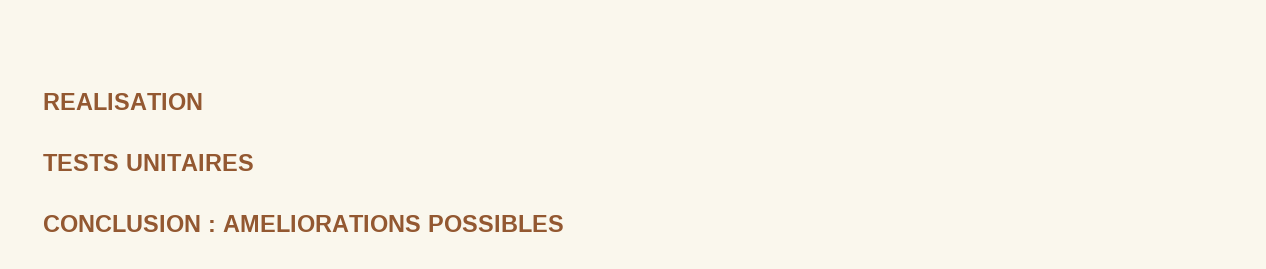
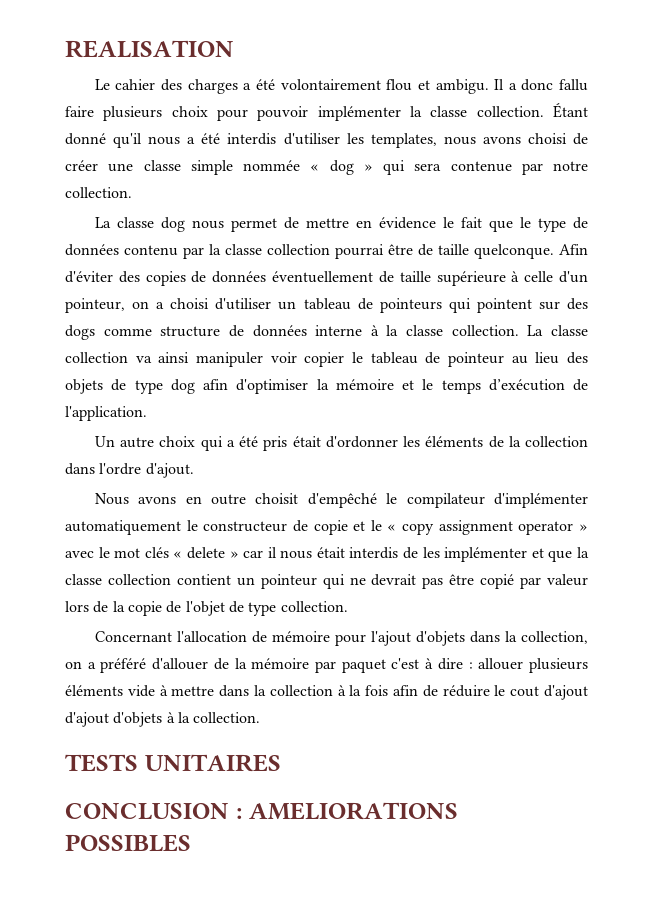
(203, 101) none -> [94,79,589,94] [65,103,588,121] [65,133,588,148] [65,160,588,175] [65,187,132,198] [94,217,589,232] [65,244,588,259] [65,271,588,286] [65,298,588,313] [65,325,588,340] [65,352,589,367] [65,379,588,394] [65,406,147,421] [94,436,588,451] [65,463,194,478] [94,493,588,508] [65,520,588,535] [65,547,589,562] [65,574,589,589] [65,601,348,616] [94,631,589,646] [65,658,588,673] [65,685,589,700] [65,712,261,727] // Le cahier des charges a été volontairement flou et ambigu. Il a donc fallu faire plusieurs choix pour pouvoir implémenter la classe collection. Étant donné qu'il nous a été interdis d'utiliser les templates, nous avons choisi de créer une classe simple nommée « dog » qui sera contenue par notre collection. // La classe dog nous permet de mettre en évidence le fait que le type de données contenu par la classe collection pourrai être de taille quelconque. Afin d'éviter des copies de données éventuellement de taille supérieure à celle d'un pointeur, on a choisi d'utiliser un tableau de pointeurs qui pointent sur des dogs comme structure de données interne à la classe collection. La classe collection va ainsi manipuler voir copier le tableau de pointeur au lieu des objets de type dog afin d'optimiser la mémoire et le temps d’exécution de l'application. // Un autre choix qui a été pris était d'ordonner les éléments de la collection dans l'ordre d'ajout. // Nous avons en outre choisit d'empêché le compilateur d'implémenter automatiquement le constructeur de copie et le « copy assignment operator » avec le mot clés « delete » car il nous était interdis de les implémenter et que la classe collection contient un pointeur qui ne devrait pas être copié par valeur lors de la copie de l'objet de type collection. // Concernant l'allocation de mémoire pour l'ajout d'objets dans la collection, on a préféré d'allouer de la mémoire par paquet c'est à dire : allouer plusieurs éléments vide à mettre dans la collection à la fois afin de réduire le cout d'ajout d'ajout d'objets à la collection.

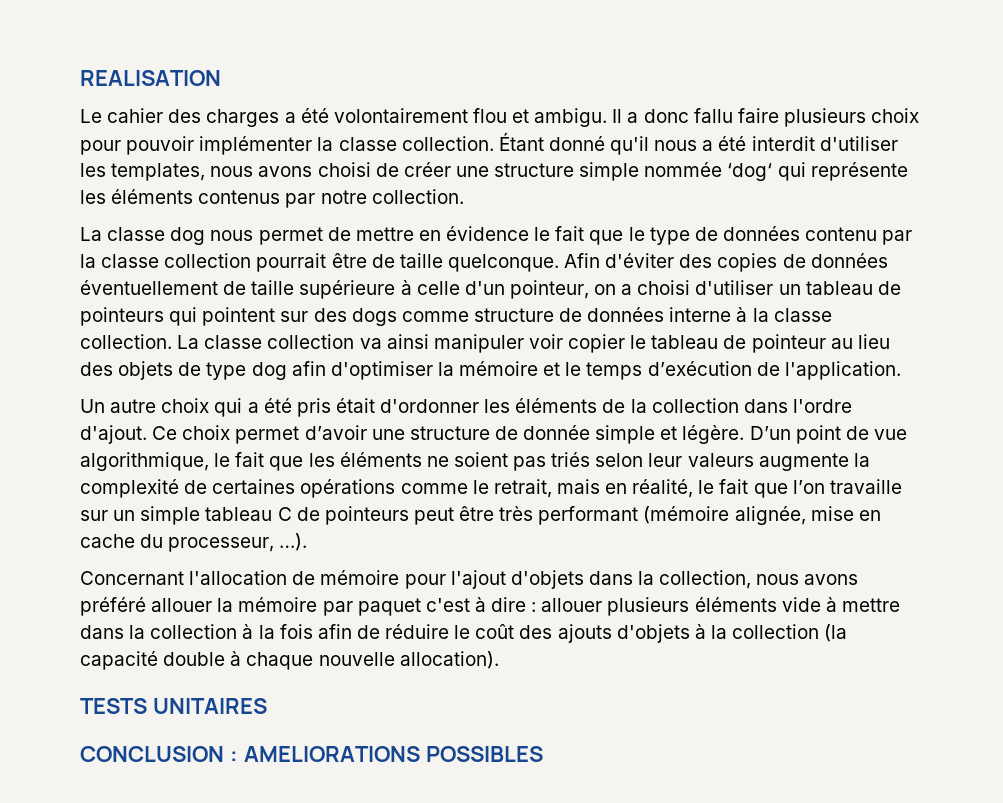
[227,133,277,145] interdis -> [751,136,815,151] interdit
[143,160,181,171] classe -> [494,163,575,177] structure
[310,160,512,175] « dog » qui sera contenue -> [727,162,908,181] [80,189,281,204] ‘dog‘ qui représente les éléments contenus
[335,244,384,259] pourrai -> [256,253,327,272] pourrait
[94,493,588,508] [65,520,588,535] [65,547,589,562] [65,574,589,589] [65,601,348,616] // Nous avons en outre choisit d'empêché le compilateur d'implémenter automatiquement le constructeur de copie et le « copy assignment operator » avec le mot clés « delete » car il nous était interdis de les implémenter et que la classe collection contient un pointeur qui ne devrait pas être copié par valeur lors de la copie de l'objet de type collection. -> [152,425,907,444] [80,452,870,471] [80,479,902,498] [80,506,881,525] [80,533,308,552] Ce choix permet d’avoir une structure de donnée simple et légère. D’un point de vue algorithmique, le fait que les éléments ne soient pas triés selon leur valeurs augmente la complexité de certaines opérations comme le retrait, mais en réalité, le fait que l’on travaille sur un simple tableau C de pointeurs peut être très performant (mémoire alignée, mise en cache du processeur, …).
[65,658,229,673] on a préféré d'allouer de -> [756,574,859,585] [80,597,213,616] nous avons préféré allouer
[510,685,589,700] [65,712,261,727] cout d'ajout d'ajout d'objets à la collection. -> [475,624,848,643] [80,651,499,670] coût des ajouts d'objets à la collection (la capacité double à chaque nouvelle allocation).

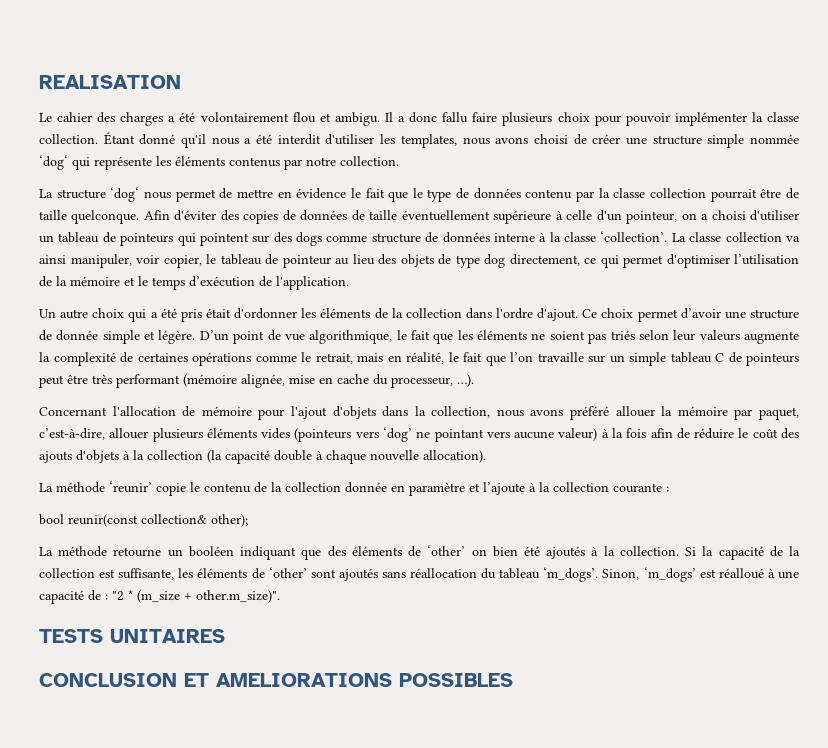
[107,227,206,245] classe dog -> [56,187,140,202] structure ‘dog‘
[80,280,295,295] éventuellement de taille -> [351,210,490,221] de taille éventuellement
[80,334,172,349] collection. -> [600,231,668,242] ‘collection’.
[433,334,626,353] manipuler voir copier -> [70,254,202,268] manipuler, voir copier,
[291,361,433,380] afin d'optimiser -> [509,254,799,268] [39,276,52,287] directement, ce qui permet d'optimiser l’utilisation de
[357,597,900,616] [80,624,238,639] paquet c'est à dire : allouer plusieurs éléments vide à mettre dans la collection -> [759,407,800,420] [39,427,598,442] paquet, c’est-à-dire, allouer plusieurs éléments vides (pointeurs vers ‘dog’ ne pointant vers aucune valeur)
(499, 660) none -> [39,481,669,496] [39,514,248,527] [39,545,801,560] [39,567,799,582] [39,590,280,604] // La méthode ‘reunir’ copie le contenu de la collection donnée en paramètre et l’ajoute à la collection courante : // bool reunir(const collection& other); // La méthode retourne un booléen indiquant que des éléments de ‘other’ on bien été ajoutés à la collection. Si la capacité de la collection est suffisante, les éléments de ‘other’ sont ajoutés sans réallocation du tableau ‘m_dogs’. Sinon, ‘m_dogs’ est réalloué à une capacité de : "2 * (m_size + other.m_size)".
[229,751,238,762] : -> [184,673,209,687] ET

